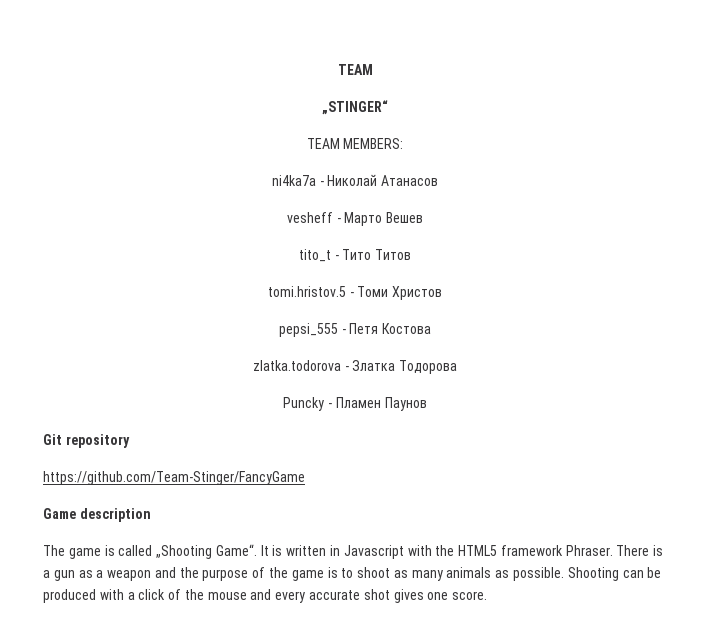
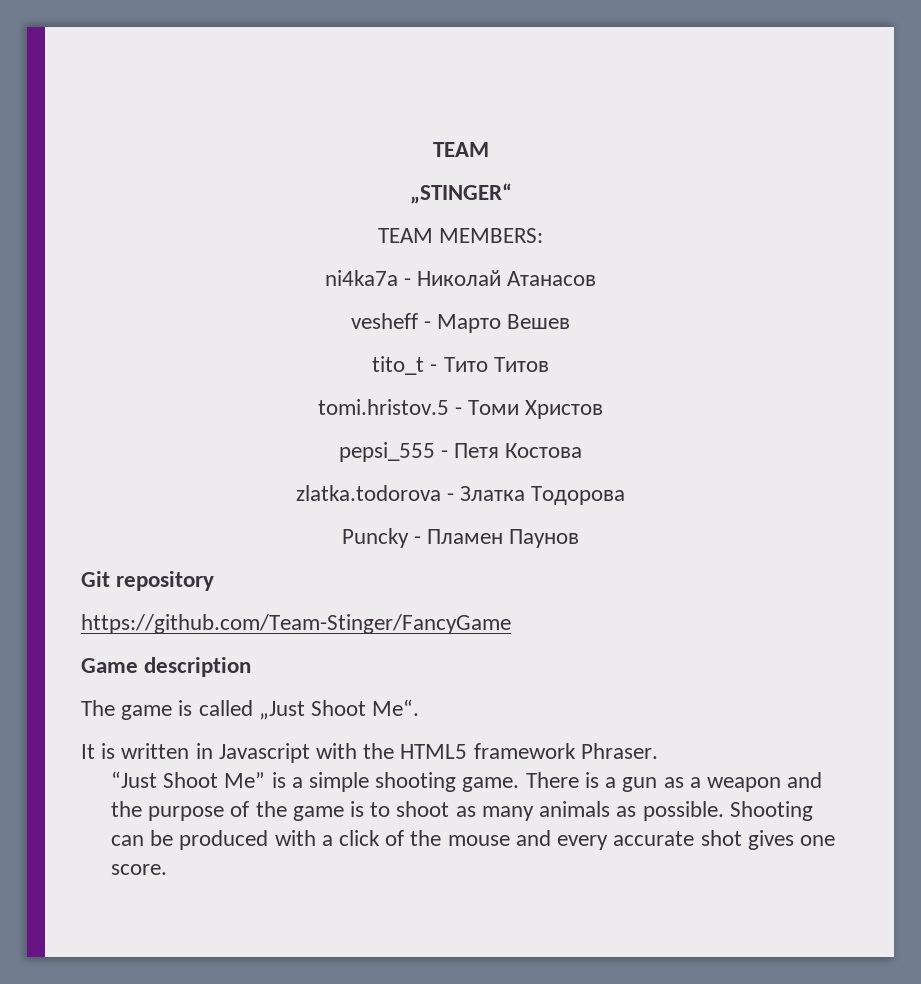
[156,544,257,559] „Shooting Game“. -> [258,699,420,720] „Just Shoot Me“. //
(613, 550) none -> [110,771,520,792] // “Just Shoot Me” is a simple shooting game.

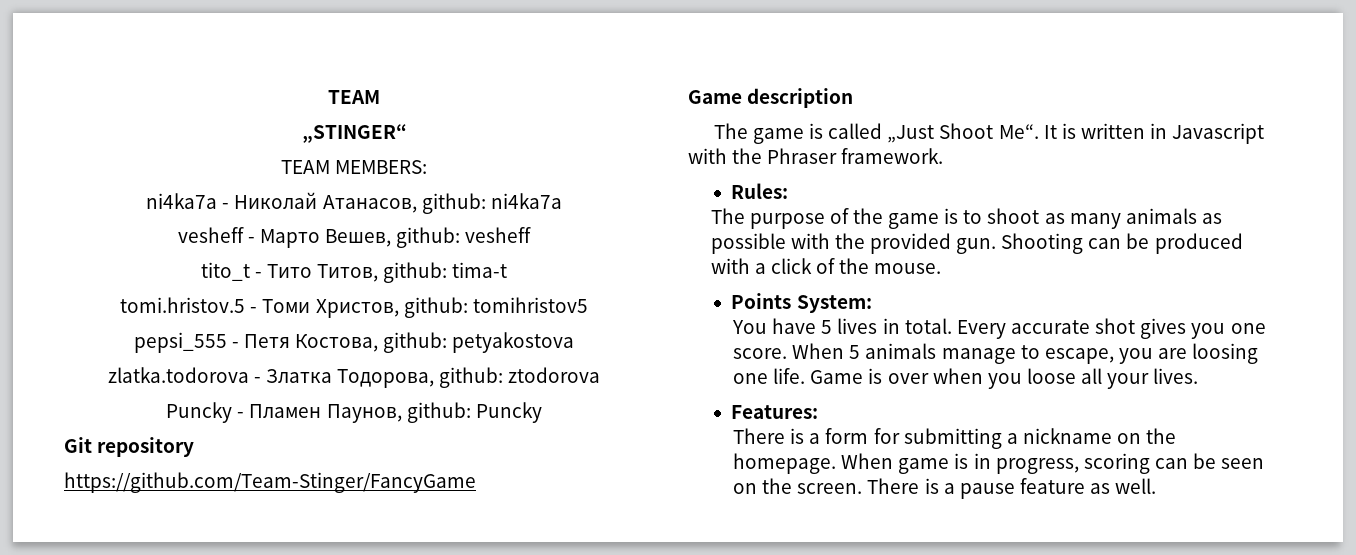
[507,271,597,286] Атанасов -> [322,193,562,214] Атанасов, github: ni4ka7a
[507,314,571,329] Вешев -> [325,227,532,248] Вешев, github: vesheff
[493,357,549,372] Титов -> [317,262,508,283] Титов, github: tima-t
[525,400,604,419] Христов -> [315,297,588,318] Христов, github: tomihristov5
[505,443,583,458] Костова -> [295,332,575,353] Костова, github: petyakostova
[531,486,626,505] Тодорова -> [337,367,601,388] Тодорова, github: ztodorova
[509,529,580,548] Паунов -> [326,402,542,423] Паунов, github: Puncky
(420, 707) // -> (1039, 131) none
[400,743,658,759] [110,771,823,792] [110,801,142,817] HTML5 framework Phraser. // “Just Shoot Me” is a simple shooting game. There is a gun as a weapon and the -> [767,148,944,164] [731,183,789,199] [710,208,745,224] Phraser framework. // Rules: // The
[642,801,724,821] possible. -> [710,233,997,254] possible with the provided gun.
[447,830,609,850] mouse and every -> [874,263,942,274] [731,293,872,313] [732,318,1006,339] mouse. // Points System: // You have 5 lives in total. Every
(794, 840) none -> [1191,323,1226,339] you
(167, 869) none -> [792,343,1259,364] [733,368,1199,389] [731,405,819,419] [733,428,1177,449] [733,453,1265,474] [733,478,1157,499] When 5 animals manage to escape, you are loosing one life. Game is over when you loose all your lives. // Features: // There is a form for submitting a nickname on the homepage. When game is in progress, scoring can be seen on the screen. There is a pause feature as well.

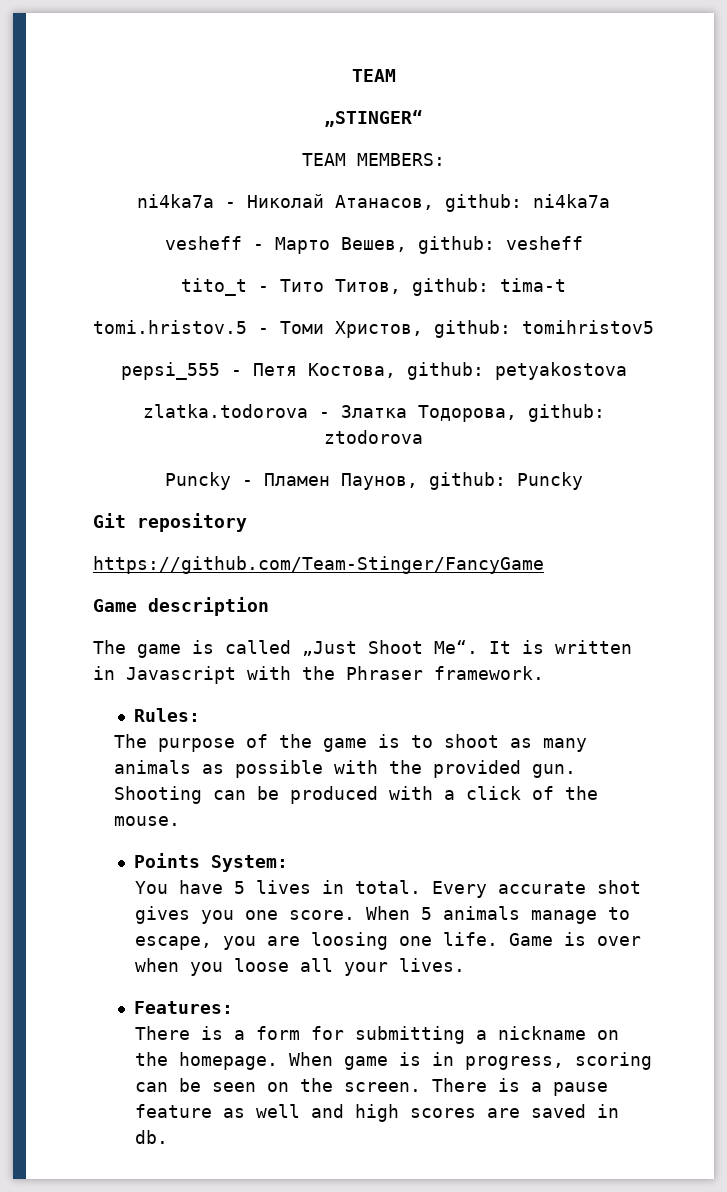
[1115,478,1157,494] well. -> [256,1104,620,1122] [135,1130,169,1144] well and high scores are saved in db.

